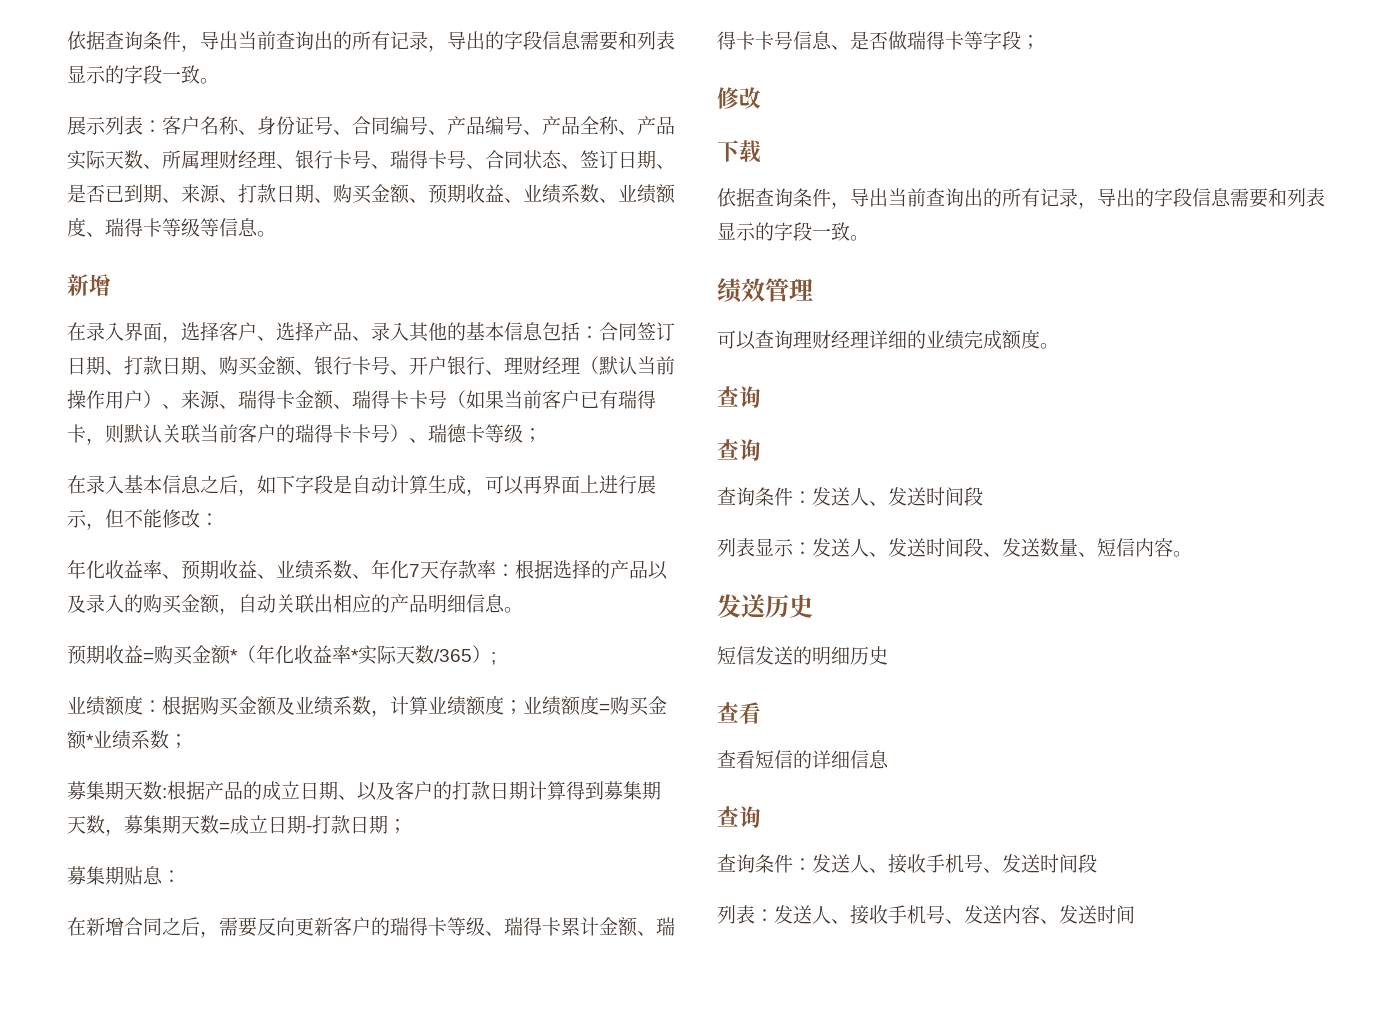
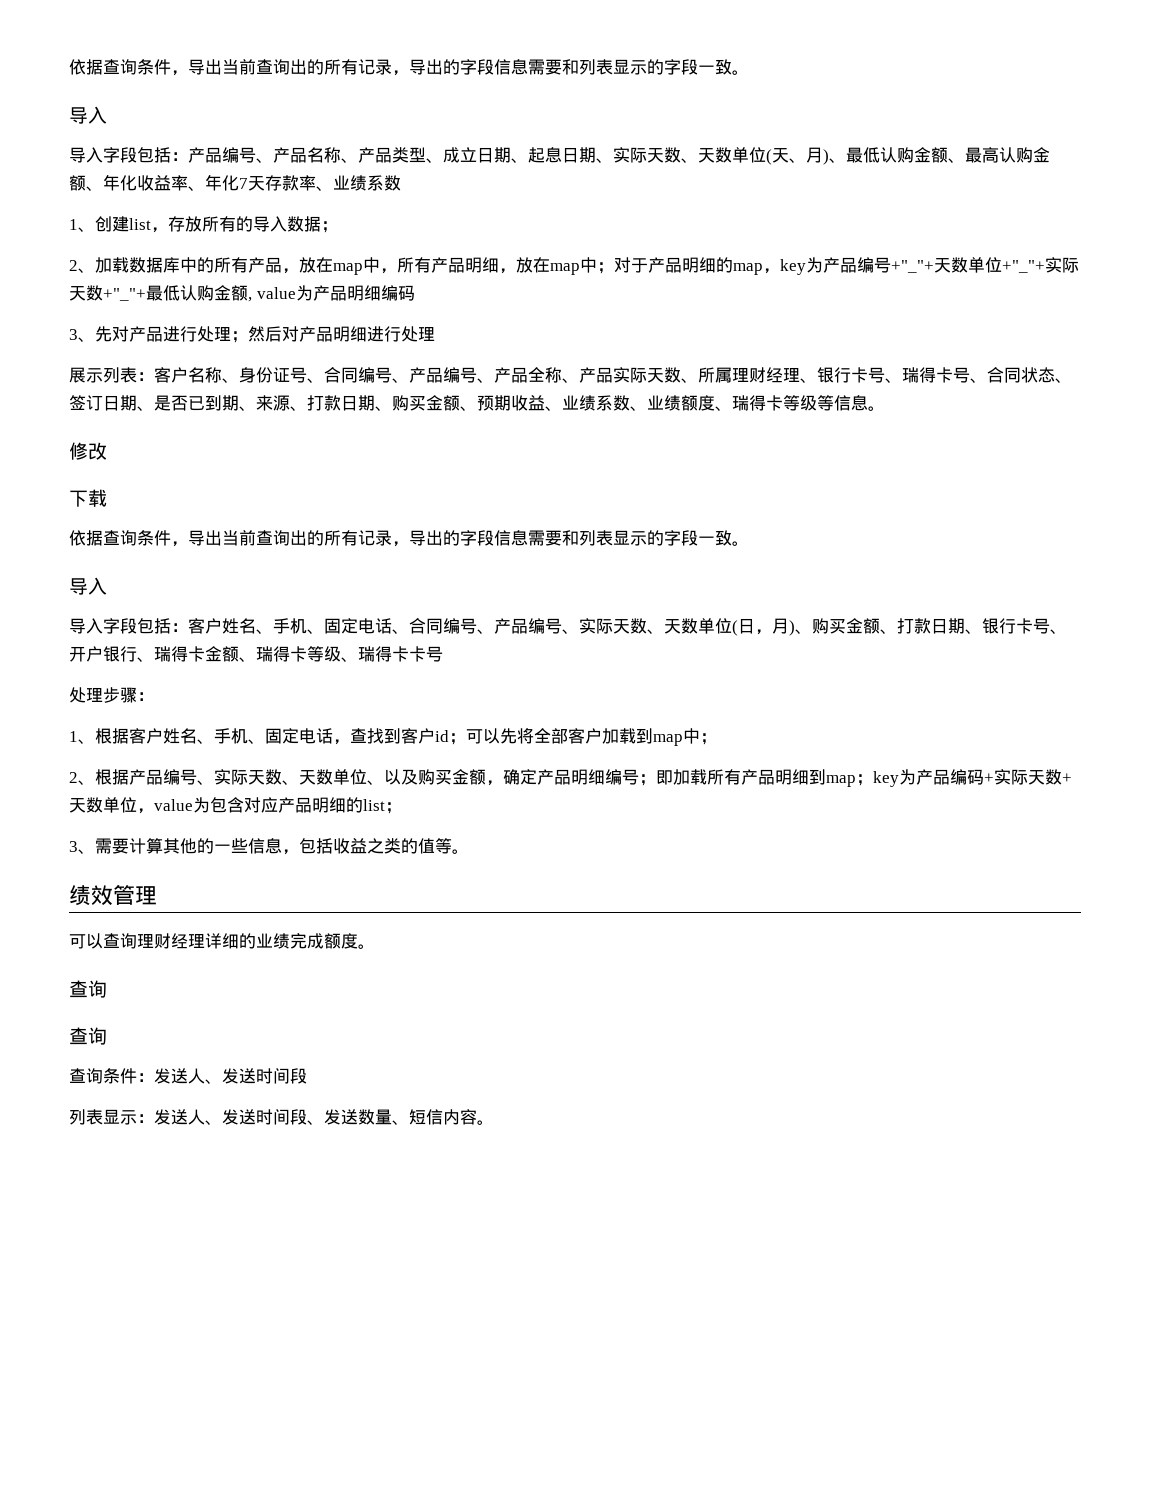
(219, 81) none -> [69,106,107,124] [69,147,1050,165] [69,174,401,191] [69,216,338,233] [69,257,1079,275] [69,285,415,302] [69,326,435,343] // 导入 // 导入字段包括：产品编号、产品名称、产品类型、成立日期、起息日期、实际天数、天数单位(天、月)、最低认购金额、最高认购金额、年化收益率、年化7天存款率、业绩系数 // 1、创建list，存放所有的导入数据； // 2、加载数据库中的所有产品，放在map中，所有产品明细，放在map中；对于产品明细的map，key为产品编号+"_"+天数单位+"_"+实际天数+"_"+最低认购金额, value为产品明细编码 // 3、先对产品进行处理；然后对产品明细进行处理
[67,274,111,296] [67,322,675,343] [67,356,675,376] [67,390,656,410] [67,424,542,445] [67,475,656,496] [67,509,219,530] [67,560,668,580] [67,594,523,615] [67,645,496,665] [67,696,667,717] [67,730,188,750] [67,781,661,801] [67,815,407,836] [67,866,181,885] [67,917,675,938] [717,31,1040,50] // 新增 // 在录入界面，选择客户、选择产品、录入其他的基本信息包括：合同签订日期、打款日期、购买金额、银行卡号、开户银行、理财经理（默认当前操作用户）、来源、瑞得卡金额、瑞得卡卡号（如果当前客户已有瑞得卡，则默认关联当前客户的瑞得卡卡号）、瑞德卡等级； // 在录入基本信息之后，如下字段是自动计算生成，可以再界面上进行展示，但不能修改： // 年化收益率、预期收益、业绩系数、年化7天存款率：根据选择的产品以及录入的购买金额，自动关联出相应的产品明细信息。 // 预期收益=购买金额*（年化收益率*实际天数/365）; // 业绩额度：根据购买金额及业绩系数，计算业绩额度；业绩额度=购买金额*业绩系数； // 募集期天数:根据产品的成立日期、以及客户的打款日期计算得到募集期天数，募集期天数=成立日期-打款日期； // 募集期贴息： // 在新增合同之后，需要反向更新客户的瑞得卡等级、瑞得卡累计金额、瑞得卡卡号信息、是否做瑞得卡等字段； -> (885, 408) none
(869, 238) none -> [69,577,107,595] [69,618,1067,636] [69,646,443,662] [69,687,154,703] [69,728,717,746] [69,769,1072,787] [69,797,402,814] [69,838,469,855] // 导入 // 导入字段包括：客户姓名、手机、固定电话、合同编号、产品编号、实际天数、天数单位(日，月)、购买金额、打款日期、银行卡号、开户银行、瑞得卡金额、瑞得卡等级、瑞得卡卡号 // 处理步骤： // 1、根据客户姓名、手机、固定电话，查找到客户id；可以先将全部客户加载到map中； // 2、根据产品编号、实际天数、天数单位、以及购买金额，确定产品明细编号；即加载所有产品明细到map；key为产品编码+实际天数+天数单位，value为包含对应产品明细的list； // 3、需要计算其他的一些信息，包括收益之类的值等。
[717,594,813,618] [717,646,888,665] [717,702,761,724] [717,750,889,769] [717,806,761,828] [717,854,1097,874] [717,905,1135,925] // 发送历史 // 短信发送的明细历史 // 查看 // 查看短信的详细信息 // 查询 // 查询条件：发送人、接收手机号、发送时间段 // 列表：发送人、接收手机号、发送内容、发送时间 -> (494, 1122) none

